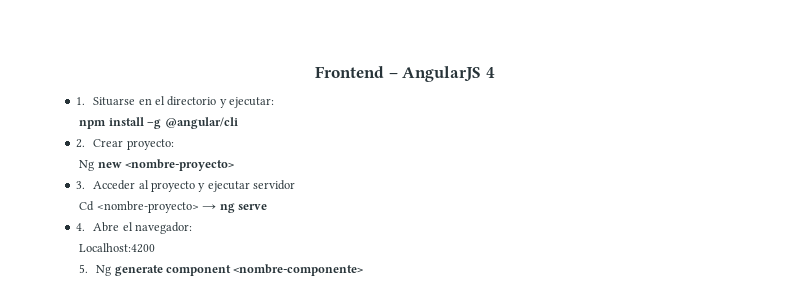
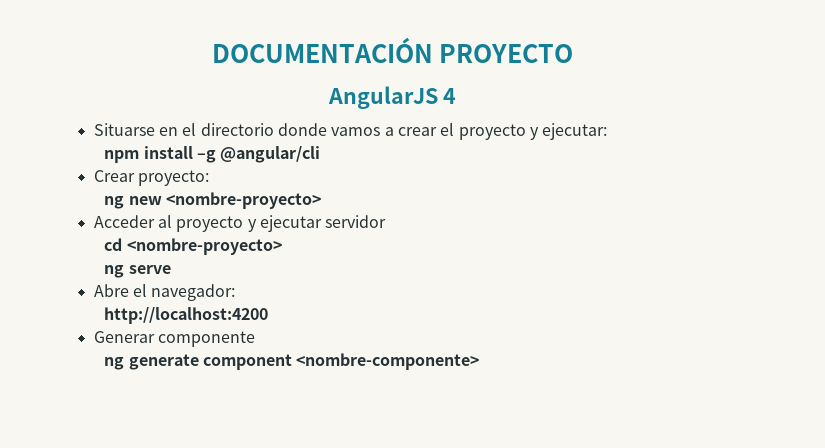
[315,66,398,78] Frontend – -> [211,37,574,63] DOCUMENTACIÓN PROYECTO //
[76,97,86,105] 1. -> (457, 96) none
(217, 101) none -> [278,123,526,140] donde vamos a crear el proyecto
[76,139,86,148] 2. -> (321, 154) none
[79,160,95,171] Ng -> [104,196,125,209] ng
[76,181,86,189] 3. -> (321, 200) none
[79,201,217,213] Cd <nombre-proyecto> → -> [104,238,282,255] cd <nombre-proyecto> //
[76,223,86,231] 4. -> (171, 269) none
[79,243,156,253] [79,264,112,276] Localhost:4200 // 5. Ng -> [104,307,269,324] [93,331,256,347] [104,357,125,370] http://localhost:4200 // Generar componente // ng

